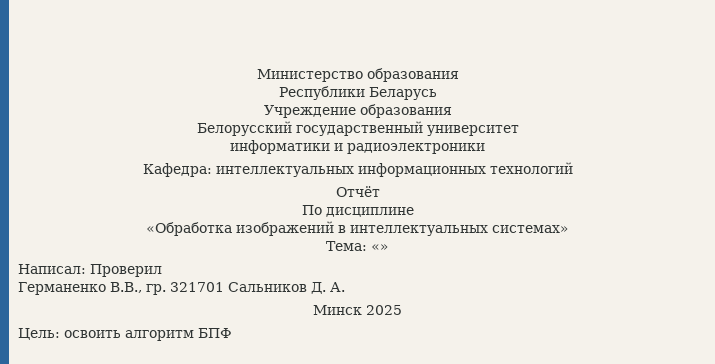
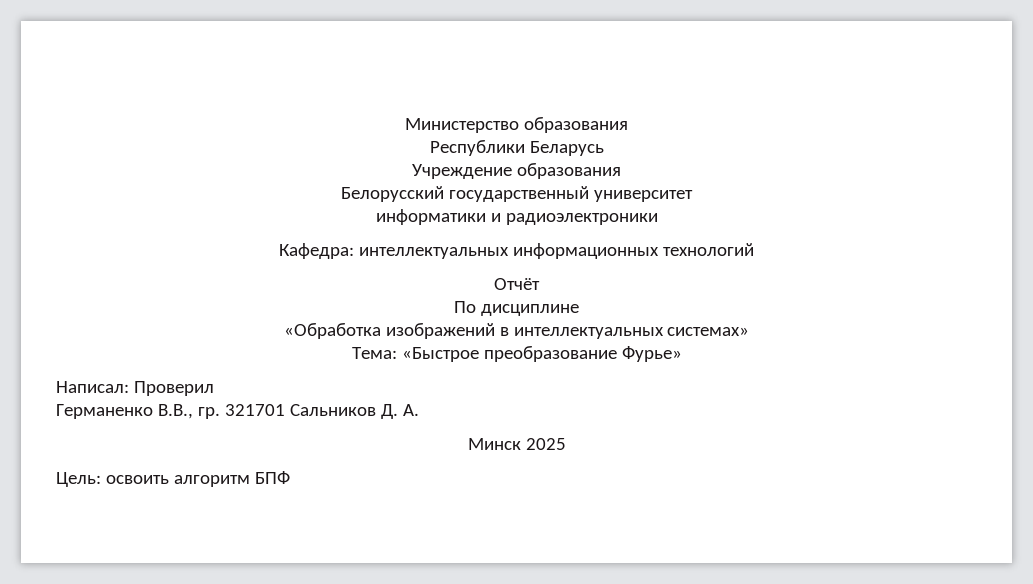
[371,244,389,251] «» -> [401,346,682,362] «Быстрое преобразование Фурье»

